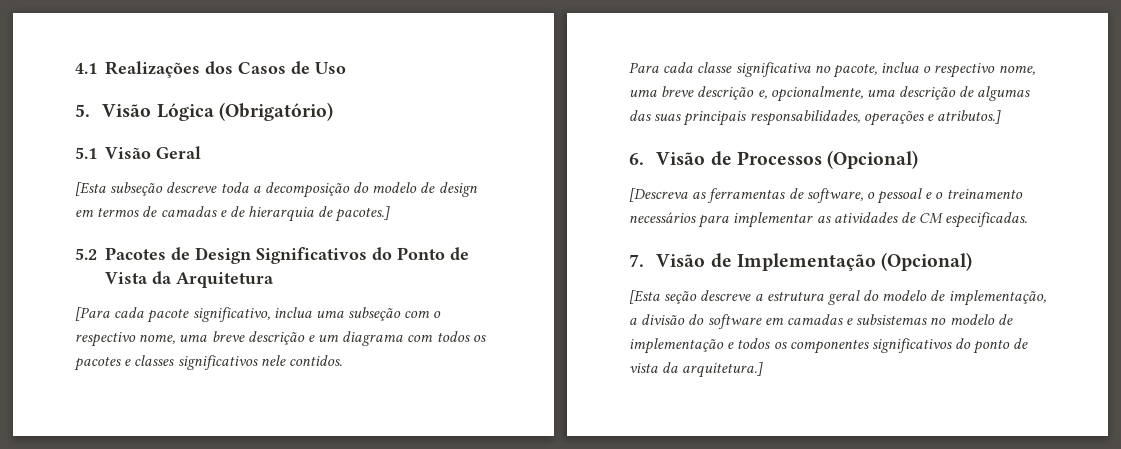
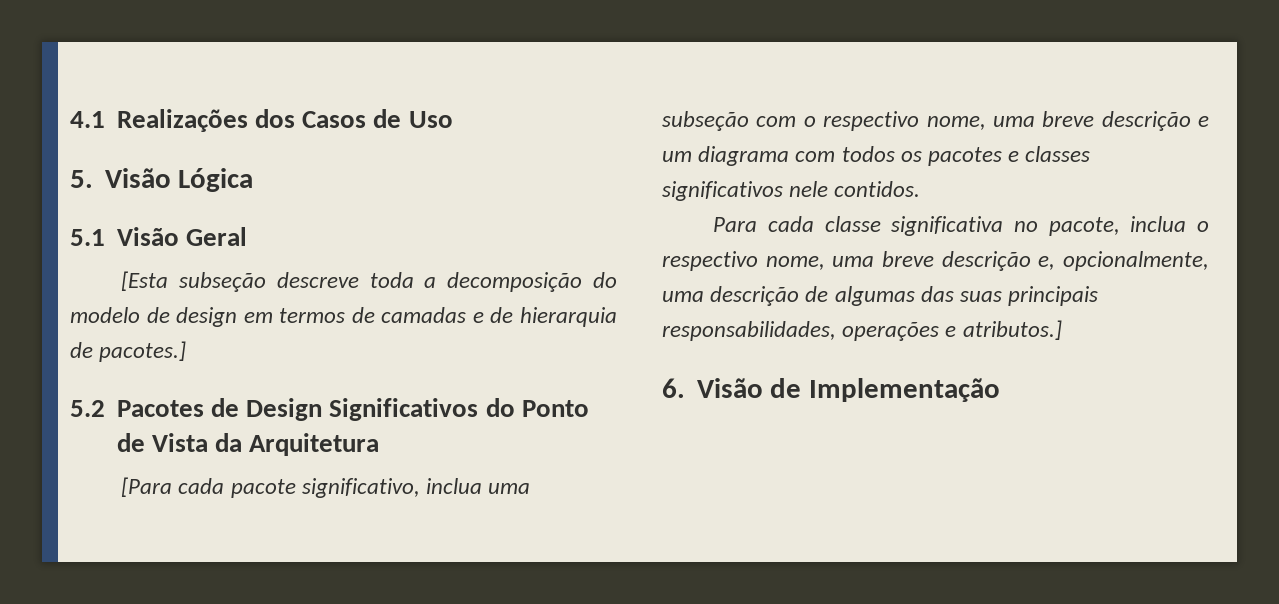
[218,102,333,121] (Obrigatório) -> (254, 180) none
[736,150,919,169] [629,188,1023,204] [629,212,1028,228] [629,252,973,271] [629,290,1046,306] [629,314,1013,329] [629,338,1029,354] [629,362,764,378] Processos (Opcional) // [Descreva as ferramentas de software, o pessoal e o treinamento necessários para implementar as atividades de CM especificadas. // 7. Visão de Implementação (Opcional) // [Esta seção descreve a estrutura geral do modelo de implementação, a divisão do software em camadas e subsistemas no modelo de implementação e todos os componentes significativos do ponto de vista da arquitetura.] -> [809,378,1001,402] Implementação

